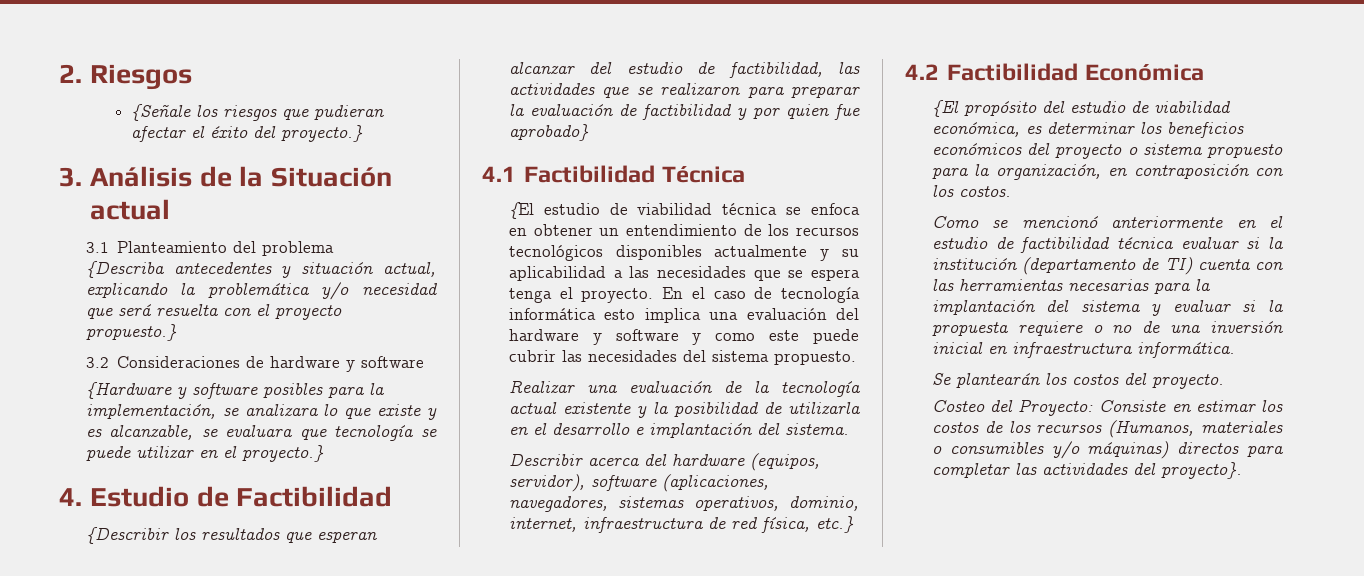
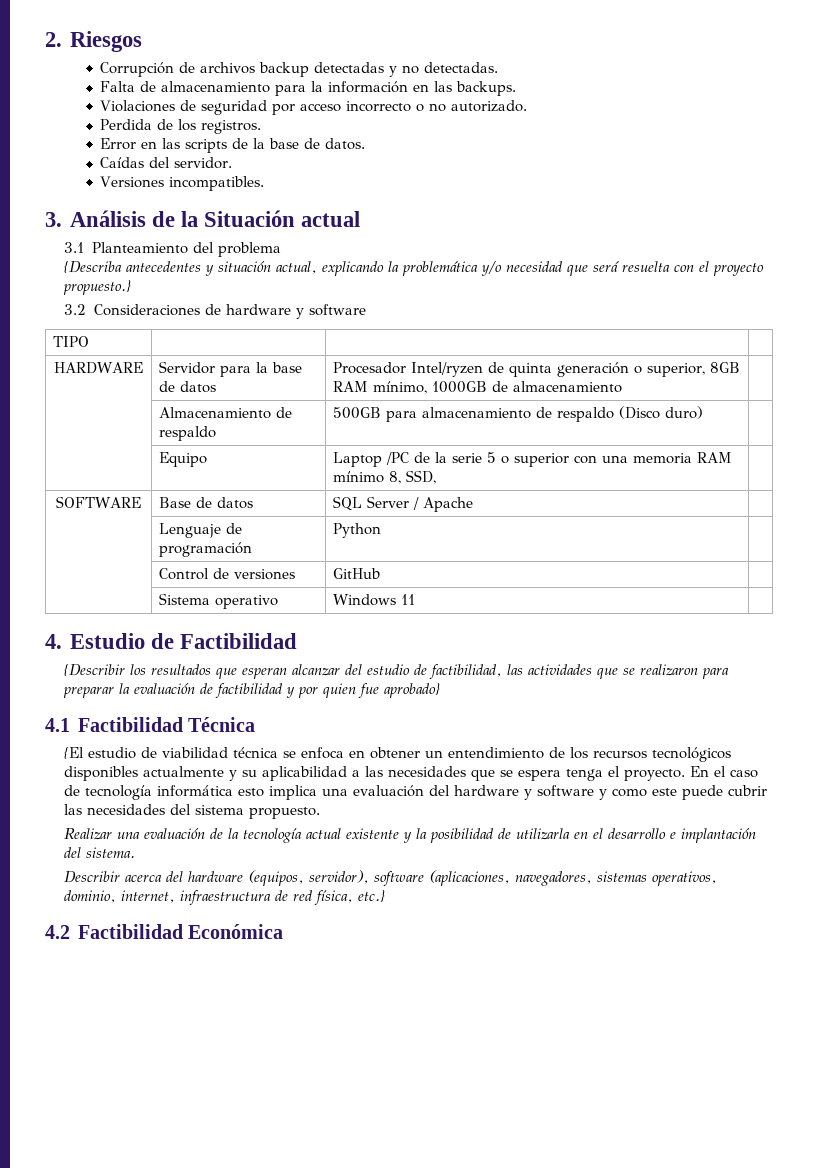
[131,104,385,121] [131,125,364,142] {Señale los riesgos que pudieran afectar el éxito del proyecto.} -> [100,62,499,77] [100,81,517,96] [100,100,528,115] [100,119,262,134] [100,138,366,153] [100,157,233,169] [100,176,265,191] Corrupción de archivos backup detectadas y no detectadas. // Falta de almacenamiento para la información en las backups. // Violaciones de seguridad por acceso incorrecto o no autorizado. // Perdida de los registros. // Error en las scripts de la base de datos. // Caídas del servidor. // Versiones incompatibles.
[85,382,385,399] [85,404,438,420] [85,425,437,441] [85,445,324,462] // {Hardware y software posibles para la implementación, se analizara lo que existe y es alcanzable, se evaluara que tecnología se puede utilizar en el proyecto.} -> [53,336,90,347] [54,362,144,374] [159,361,303,377] [159,381,217,393] [333,362,741,377] [333,381,623,394] [159,407,293,419] [159,426,217,441] [333,406,704,422] [159,452,208,467] [333,452,733,467] [333,470,437,484] [56,496,142,508] [159,497,254,509] [333,496,474,512] [159,523,243,538] [159,542,253,557] [333,523,382,538] [159,568,296,580] [333,568,381,579] [159,593,279,609] [333,594,416,606] // TIPO | | | // HARDWARE | Servidor para la base de datos | Procesador Intel/ryzen de quinta generación o superior, 8GB RAM mínimo, 1000GB de almacenamiento | // | Almacenamiento de respaldo | 500GB para almacenamiento de respaldo (Disco duro) | // | Equipo | Laptop /PC de la serie 5 o superior con una memoria RAM mínimo 8, SSD, | // SOFTWARE | Base de datos | SQL Server / Apache | // | Lenguaje de programación | Python | // | Control de versiones | GitHub | // | Sistema operativo | Windows 11 |
[931,100,1231,117] [931,122,1244,138] [931,143,1283,159] [931,164,1283,180] [931,185,1011,197] [931,216,1283,228] [931,237,1284,253] [931,257,1283,275] [931,279,1211,294] [931,300,1284,316] [931,321,1283,336] [931,342,1235,358] [931,373,1224,389] [931,399,1283,416] [931,420,1283,438] [931,441,1284,459] [931,462,1242,479] // {El propósito del estudio de viabilidad económica, es determinar los beneficios económicos del proyecto o sistema propuesto para la organización, en contraposición con los costos. // Como se mencionó anteriormente en el estudio de factibilidad técnica evaluar si la institución (departamento de TI) cuenta con las herramientas necesarias para la implantación del sistema y evaluar si la propuesta requiere o no de una inversión inicial en infraestructura informática. // Se plantearán los costos del proyecto. // Costeo del Proyecto: Consiste en estimar los costos de los recursos (Humanos, materiales o consumibles y/o máquinas) directos para completar las actividades del proyecto}. -> (283, 931) none

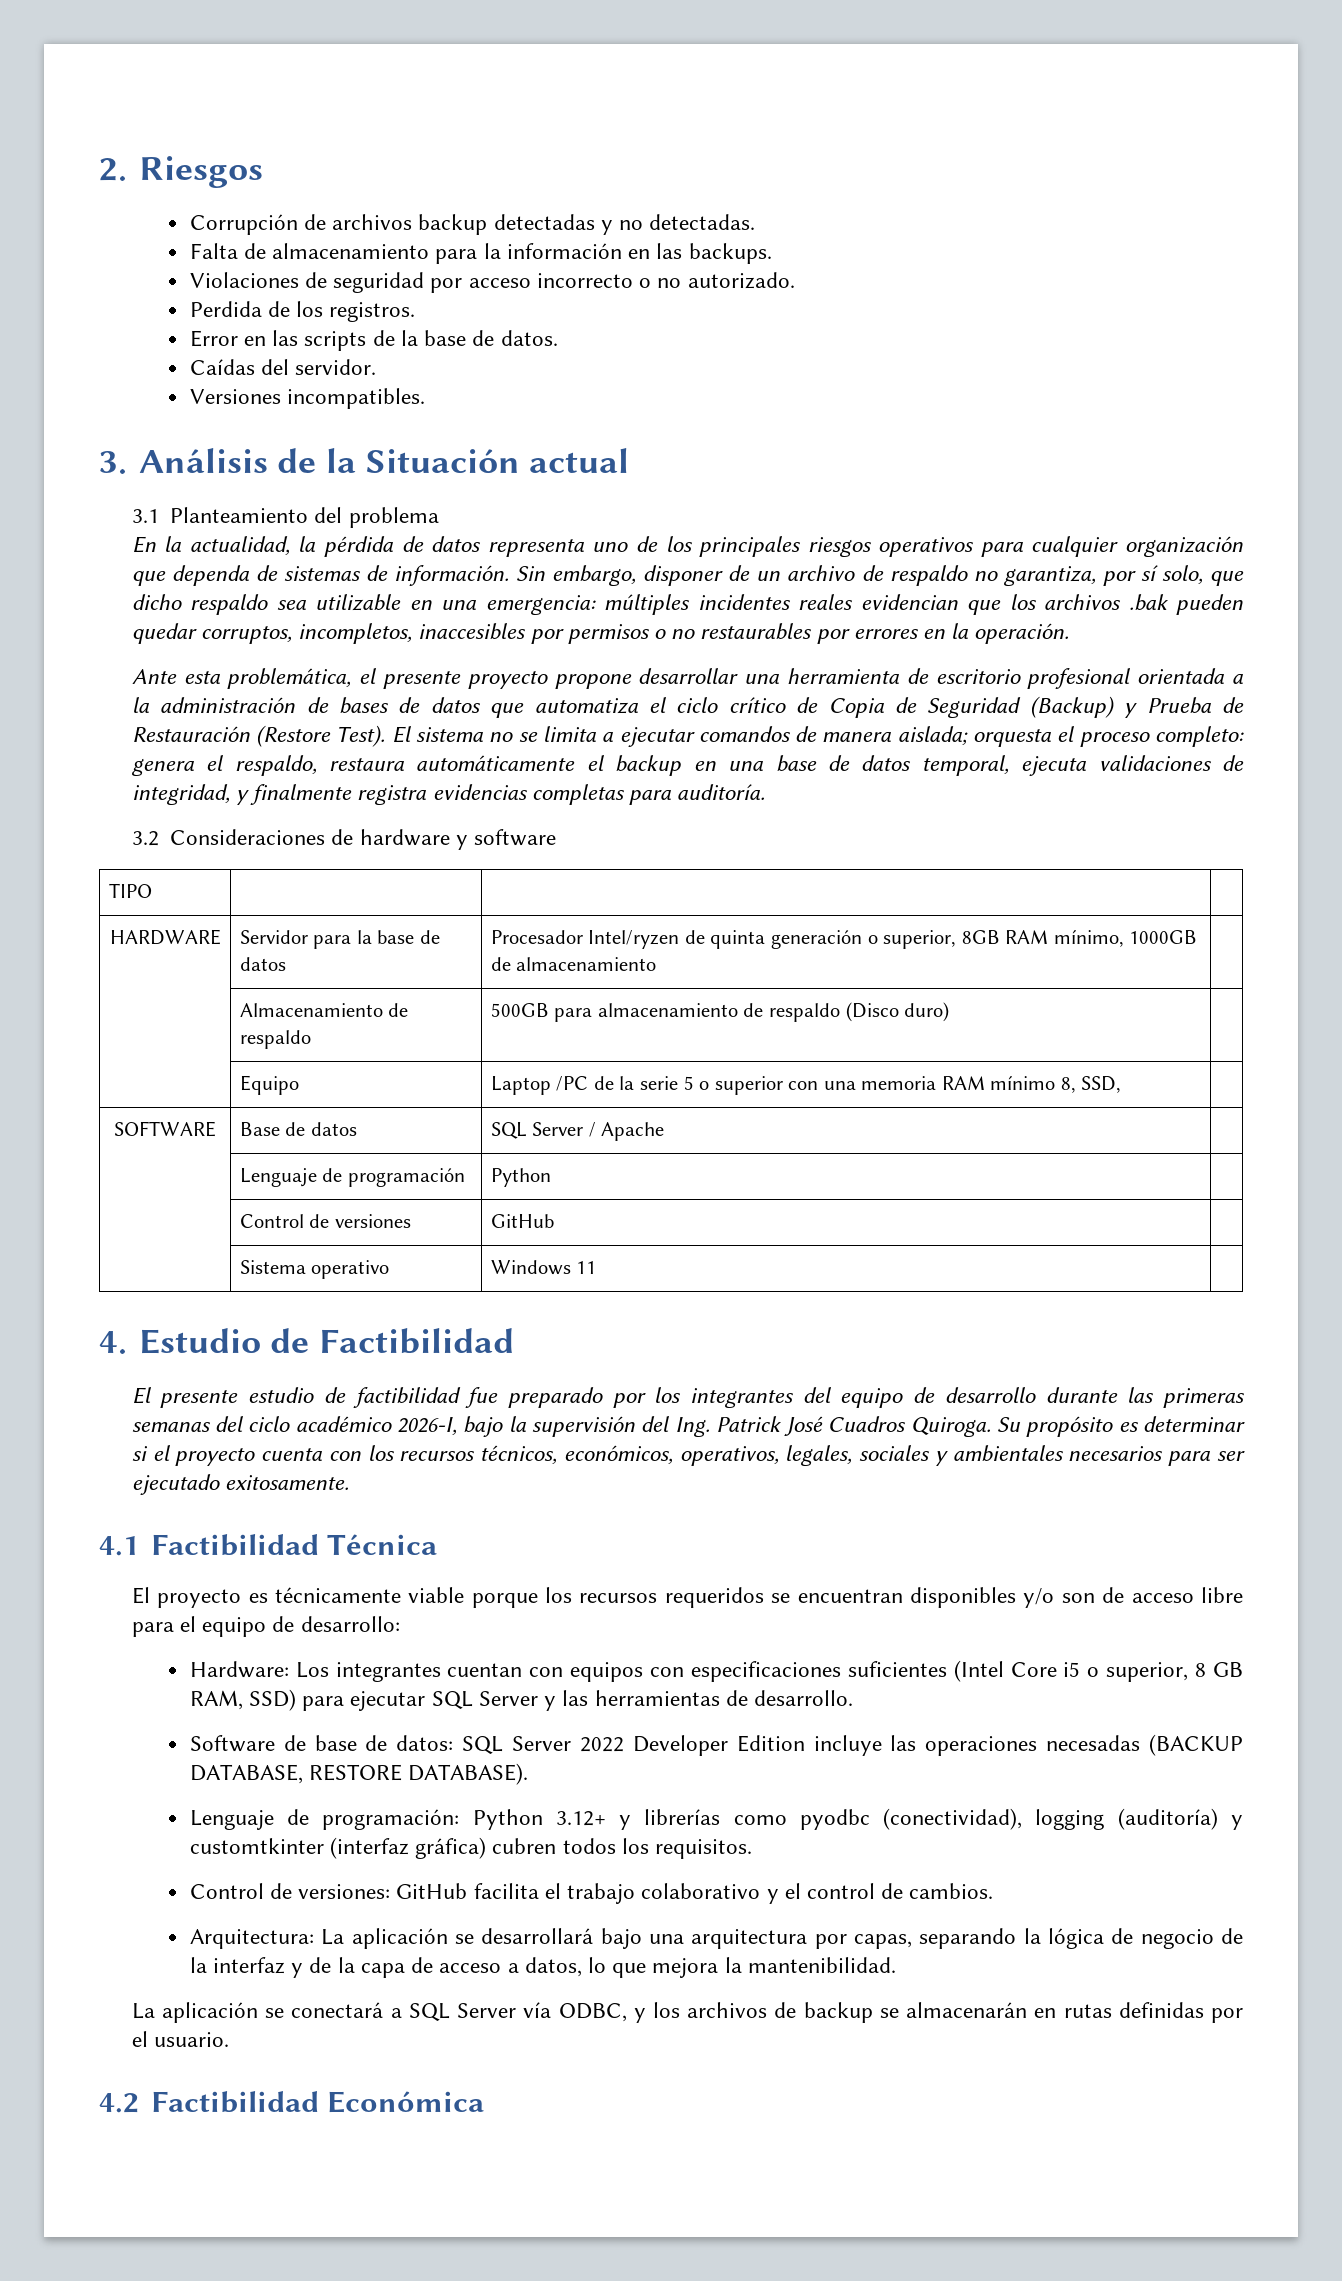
[64,261,765,276] [63,280,132,295] {Describa antecedentes y situación actual, explicando la problemática y/o necesidad que será resuelta con el proyecto propuesto.} -> [131,536,1243,557] [131,565,1244,586] [131,594,1243,615] [131,623,1070,644] [131,668,1244,689] [131,696,1245,718] [131,725,1244,747] [131,755,1244,776] [131,784,766,805] En la actualidad, la pérdida de datos representa uno de los principales riesgos operativos para cualquier organización que dependa de sistemas de información. Sin embargo, disponer de un archivo de respaldo no garantiza, por sí solo, que dicho respaldo sea utilizable en una emergencia: múltiples incidentes reales evidencian que los archivos .bak pueden quedar corruptos, incompletos, inaccesibles por permisos o no restaurables por errores en la operación. // Ante esta problemática, el presente proyecto propone desarrollar una herramienta de escritorio profesional orientada a la administración de bases de datos que automatiza el ciclo crítico de Copia de Seguridad (Backup) y Prueba de Restauración (Restore Test). El sistema no se limita a ejecutar comandos de manera aislada; orquesta el proceso completo: genera el respaldo, restaura automáticamente el backup en una base de datos temporal, ejecuta validaciones de integridad, y finalmente registra evidencias completas para auditoría.
[64,664,730,679] [63,683,441,698] [45,717,255,732] [64,747,732,762] [64,766,759,781] [64,785,768,800] [64,804,321,819] [64,828,757,843] [64,847,136,858] [64,870,718,886] [64,890,386,905] {Describir los resultados que esperan alcanzar del estudio de factibilidad, las actividades que se realizaron para preparar la evaluación de factibilidad y por quien fue aprobado} // 4.1 Factibilidad Técnica // {El estudio de viabilidad técnica se enfoca en obtener un entendimiento de los recursos tecnológicos disponibles actualmente y su aplicabilidad a las necesidades que se espera tenga el proyecto. En el caso de tecnología informática esto implica una evaluación del hardware y software y como este puede cubrir las necesidades del sistema propuesto. // Realizar una evaluación de la tecnología actual existente y la posibilidad de utilizarla en el desarrollo e implantación del sistema. // Describir acerca del hardware (equipos, servidor), software (aplicaciones, navegadores, sistemas operativos, dominio, internet, infraestructura de red física, etc.} -> [131,1387,1245,1408] [131,1416,1245,1437] [131,1445,1245,1466] [131,1474,349,1495] [99,1534,437,1556] [131,1587,1243,1608] [131,1616,400,1637] [189,1660,1243,1682] [189,1689,853,1711] [189,1734,1243,1756] [189,1763,529,1785] [189,1808,1243,1830] [189,1837,753,1859] [189,1883,994,1904] [189,1928,1243,1949] [189,1957,896,1978] [131,2002,1243,2023] [131,2031,229,2047] El presente estudio de factibilidad fue preparado por los integrantes del equipo de desarrollo durante las primeras semanas del ciclo académico 2026-I, bajo la supervisión del Ing. Patrick José Cuadros Quiroga. Su propósito es determinar si el proyecto cuenta con los recursos técnicos, económicos, operativos, legales, sociales y ambientales necesarios para ser ejecutado exitosamente. // 4.1 Factibilidad Técnica // El proyecto es técnicamente viable porque los recursos requeridos se encuentran disponibles y/o son de acceso libre para el equipo de desarrollo: // Hardware: Los integrantes cuentan con equipos con especificaciones suficientes (Intel Core i5 o superior, 8 GB RAM, SSD) para ejecutar SQL Server y las herramientas de desarrollo. // Software de base de datos: SQL Server 2022 Developer Edition incluye las operaciones necesadas (BACKUP DATABASE, RESTORE DATABASE). // Lenguaje de programación: Python 3.12+ y librerías como pyodbc (conectividad), logging (auditoría) y customtkinter (interfaz gráfica) cubren todos los requisitos. // Control de versiones: GitHub facilita el trabajo colaborativo y el control de cambios. // Arquitectura: La aplicación se desarrollará bajo una arquitectura por capas, separando la lógica de negocio de la interfaz y de la capa de acceso a datos, lo que mejora la mantenibilidad. // La aplicación se conectará a SQL Server vía ODBC, y los archivos de backup se almacenarán en rutas definidas por el usuario.

